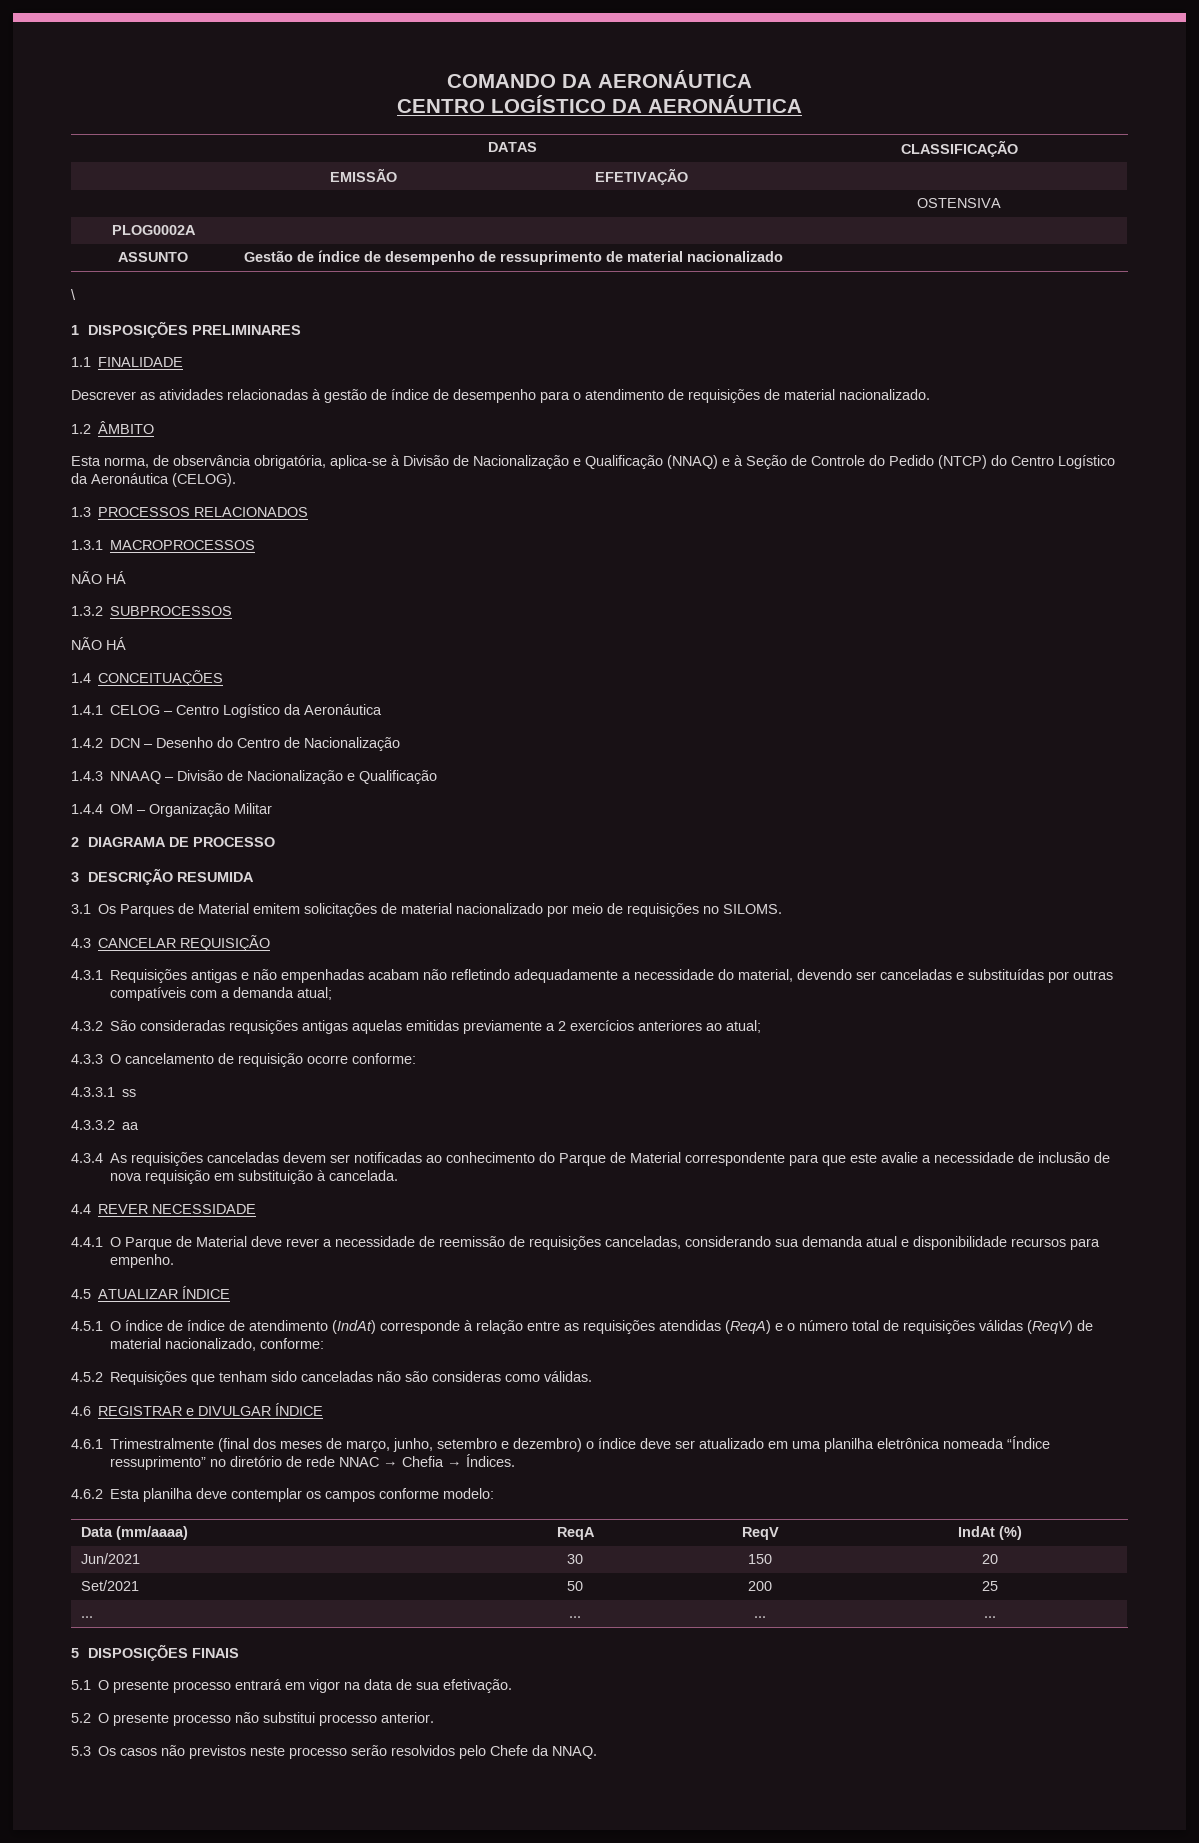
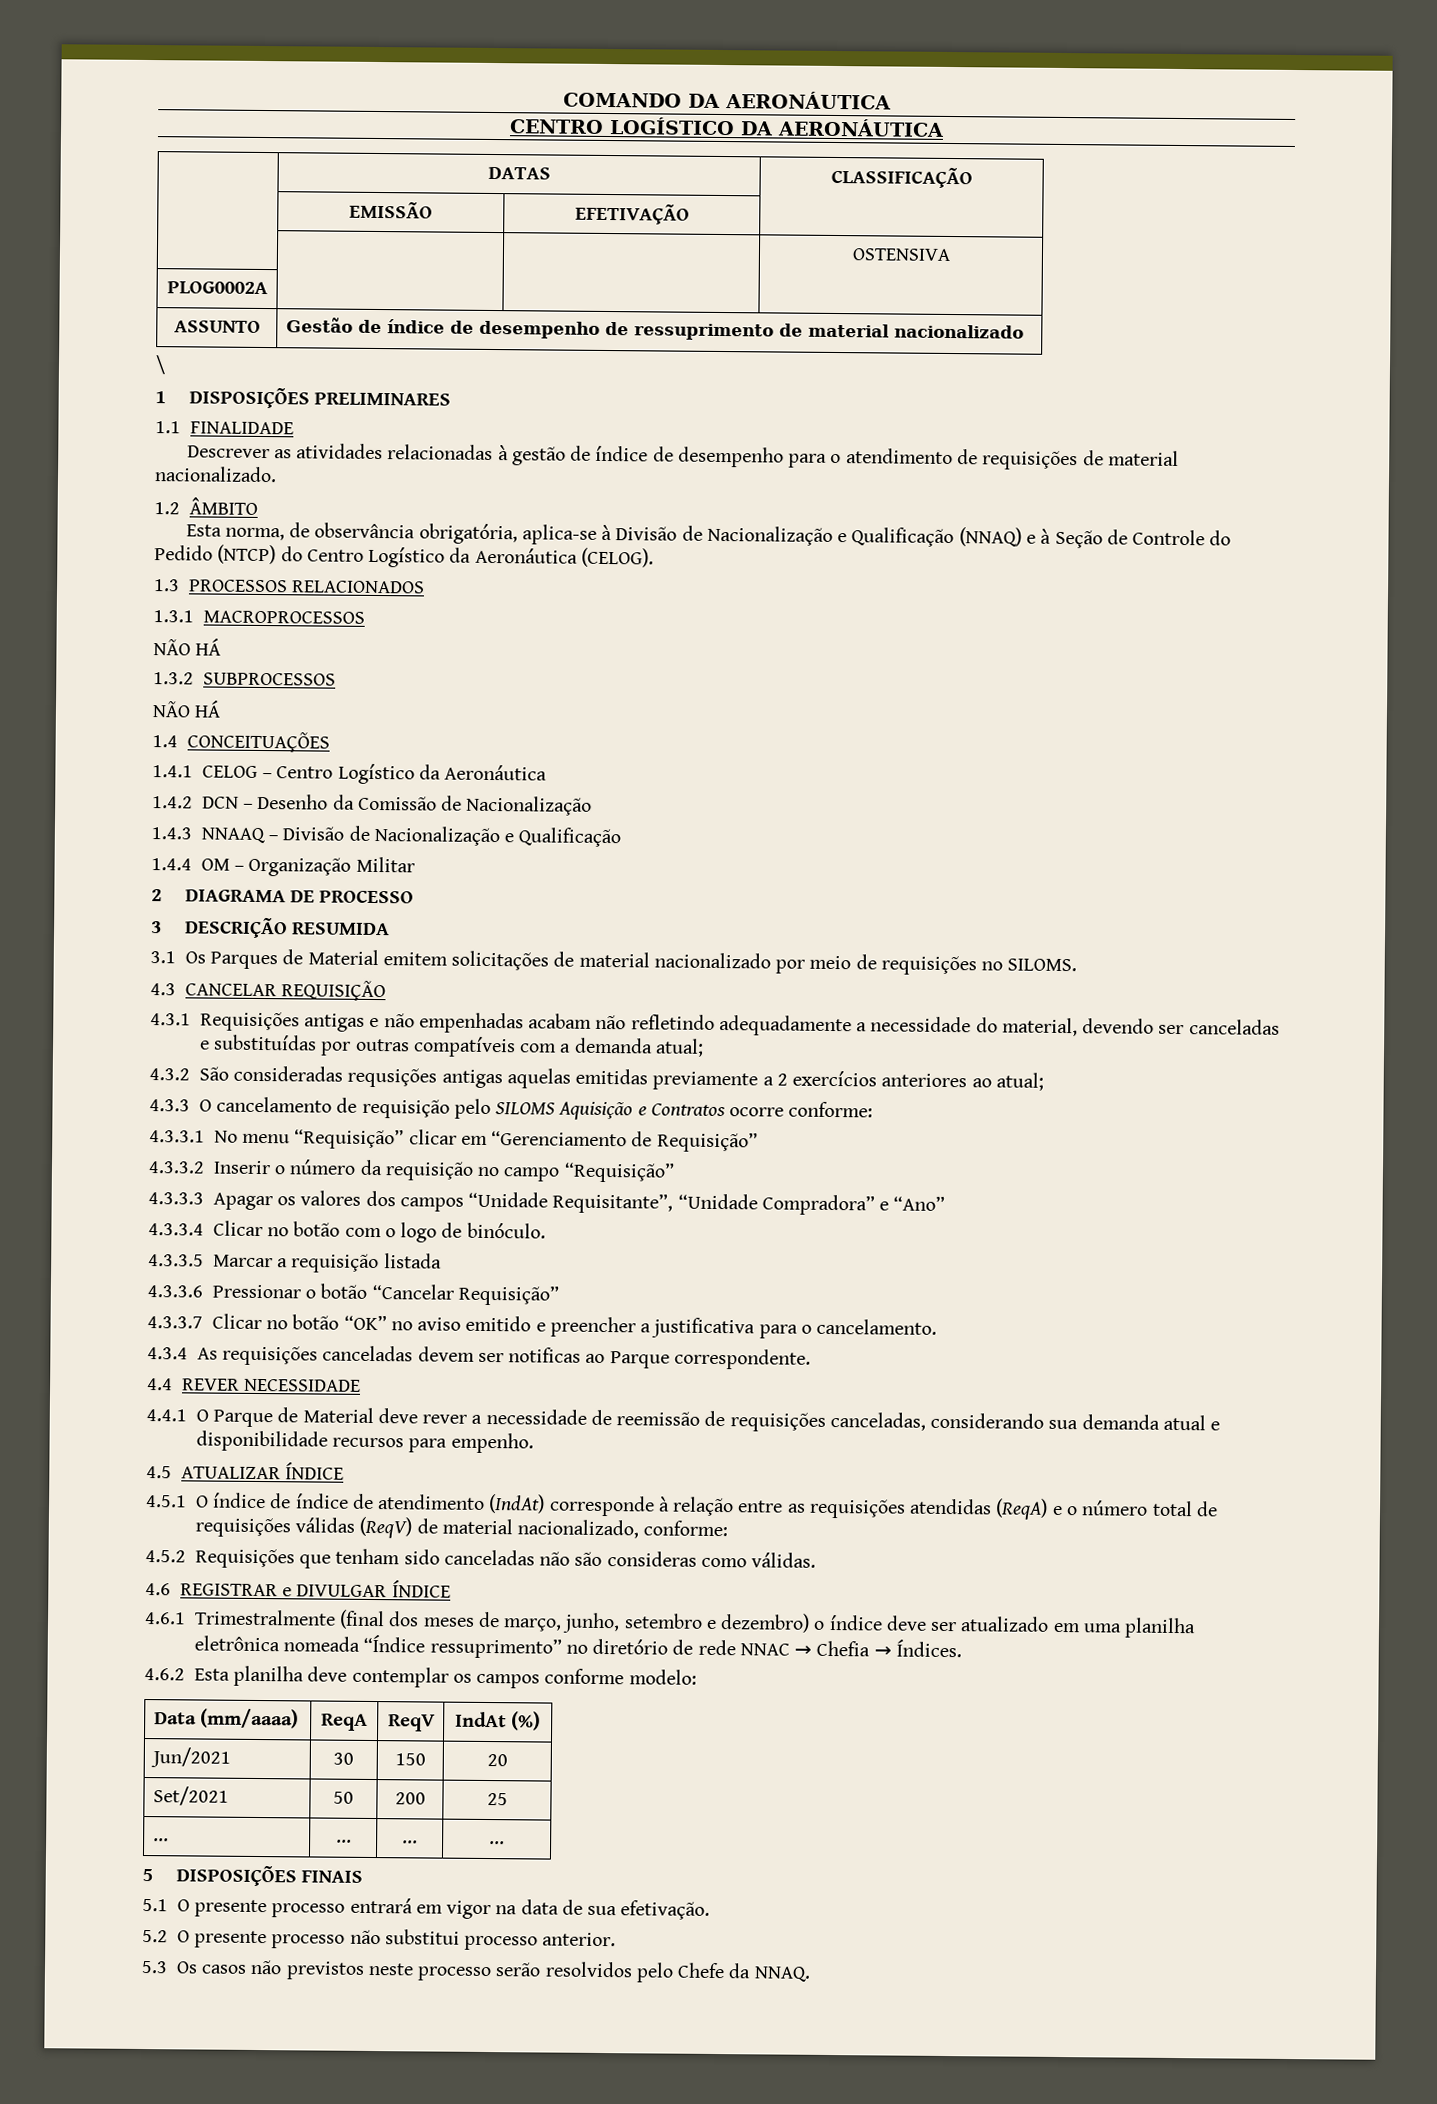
[217,737,281,748] do Centro -> [332,794,437,811] da Comissão
[307,1053,417,1064] [71,1087,137,1097] [71,1120,140,1130] ocorre conforme: // 4.3.3.1 ss // 4.3.3.2 aa -> [453,1098,874,1121] [149,1128,758,1153] [148,1159,675,1183] [148,1190,946,1216] [148,1220,546,1243] [148,1253,442,1274] [147,1283,559,1306] [147,1313,938,1339] pelo SILOMS Aquisição e Contratos ocorre conforme: // 4.3.3.1 No menu “Requisição” clicar em “Gerenciamento de Requisição” // 4.3.3.2 Inserir o número da requisição no campo “Requisição” // 4.3.3.3 Apagar os valores dos campos “Unidade Requisitante”, “Unidade Compradora” e “Ano” // 4.3.3.4 Clicar no botão com o logo de binóculo. // 4.3.3.5 Marcar a requisição listada // 4.3.3.6 Pressionar o botão “Cancelar Requisição” // 4.3.3.7 Clicar no botão “OK” no aviso emitido e preencher a justificativa para o cancelamento.
[354,1152,1111,1166] [110,1170,399,1184] notificadas ao conhecimento do Parque de Material correspondente para que este avalie a necessidade de inclusão de nova requisição em substituição à cancelada. -> [508,1347,811,1370] notificas ao Parque correspondente.

